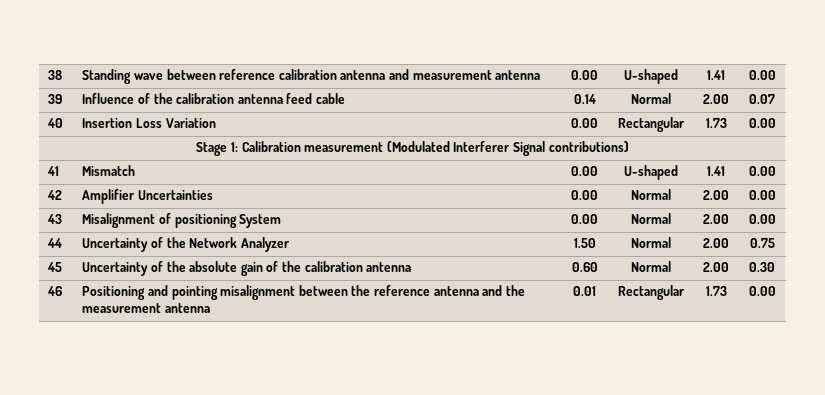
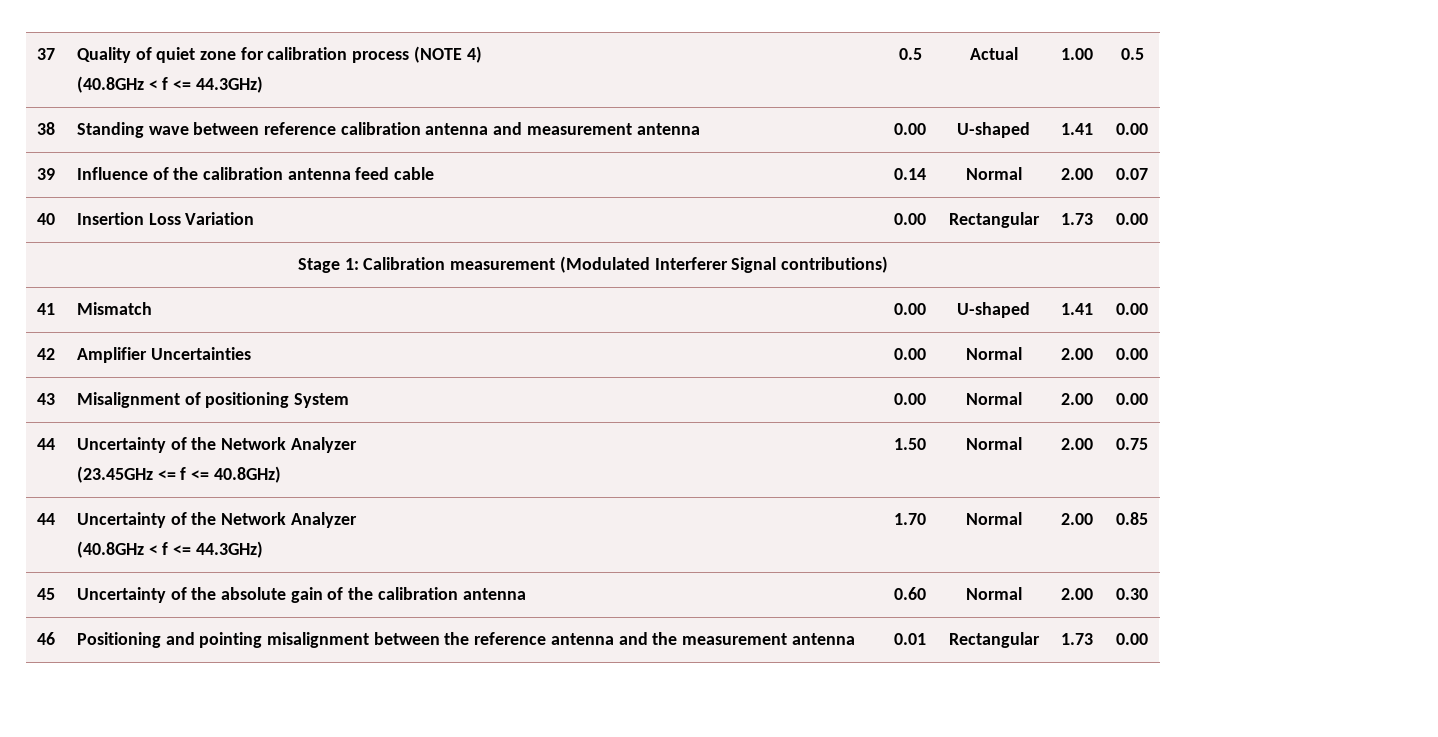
(48, 75) none -> [36,48,55,60] [76,46,482,63] [76,76,263,93] [898,48,922,60] [969,47,1018,60] [1061,48,1093,60] [1120,48,1144,60] 37 | Quality of quiet zone for calibration process (NOTE 4) // (40.8GHz < f <= 44.3GHz) | 0.5 | Actual | 1.00 | 0.5 //
(290, 244) none -> [76,466,281,483] // (23.45GHz <= f <= 40.8GHz)
(775, 243) none -> [36,513,55,525] [76,512,357,528] [76,541,263,558] [894,513,926,525] [965,512,1022,525] [1061,513,1093,525] [1116,512,1148,525] // 44 | Uncertainty of the Network Analyzer // (40.8GHz < f <= 44.3GHz) | 1.70 | Normal | 2.00 | 0.85

